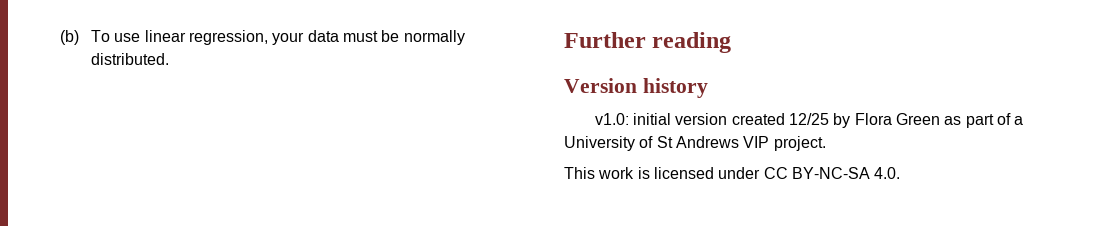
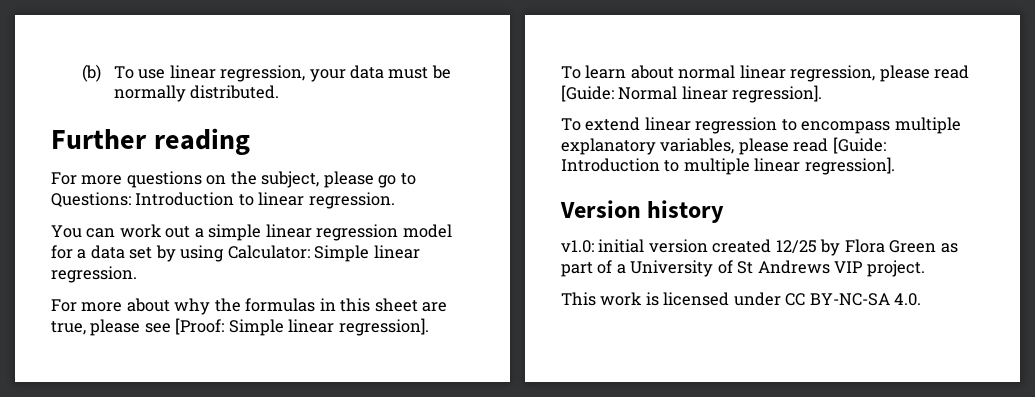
(732, 42) none -> [51,171,416,188] [51,192,395,209] [51,224,452,241] [51,245,420,262] [51,266,137,283] [51,298,448,315] [51,318,429,336] [561,65,970,82] [561,85,823,103] [561,117,961,134] [561,137,886,155] [561,157,895,175] // For more questions on the subject, please go to Questions: Introduction to linear regression. // You can work out a simple linear regression model for a data set by using Calculator: Simple linear regression. // For more about why the formulas in this sheet are true, please see [Proof: Simple linear regression]. // To learn about normal linear regression, please read [Guide: Normal linear regression]. // To extend linear regression to encompass multiple explanatory variables, please read [Guide: Introduction to multiple linear regression].

